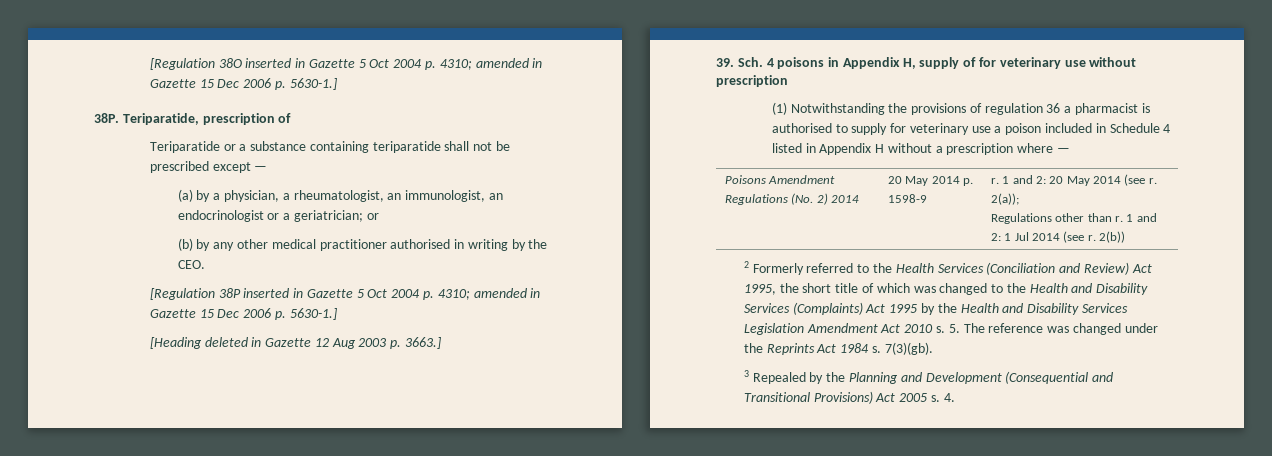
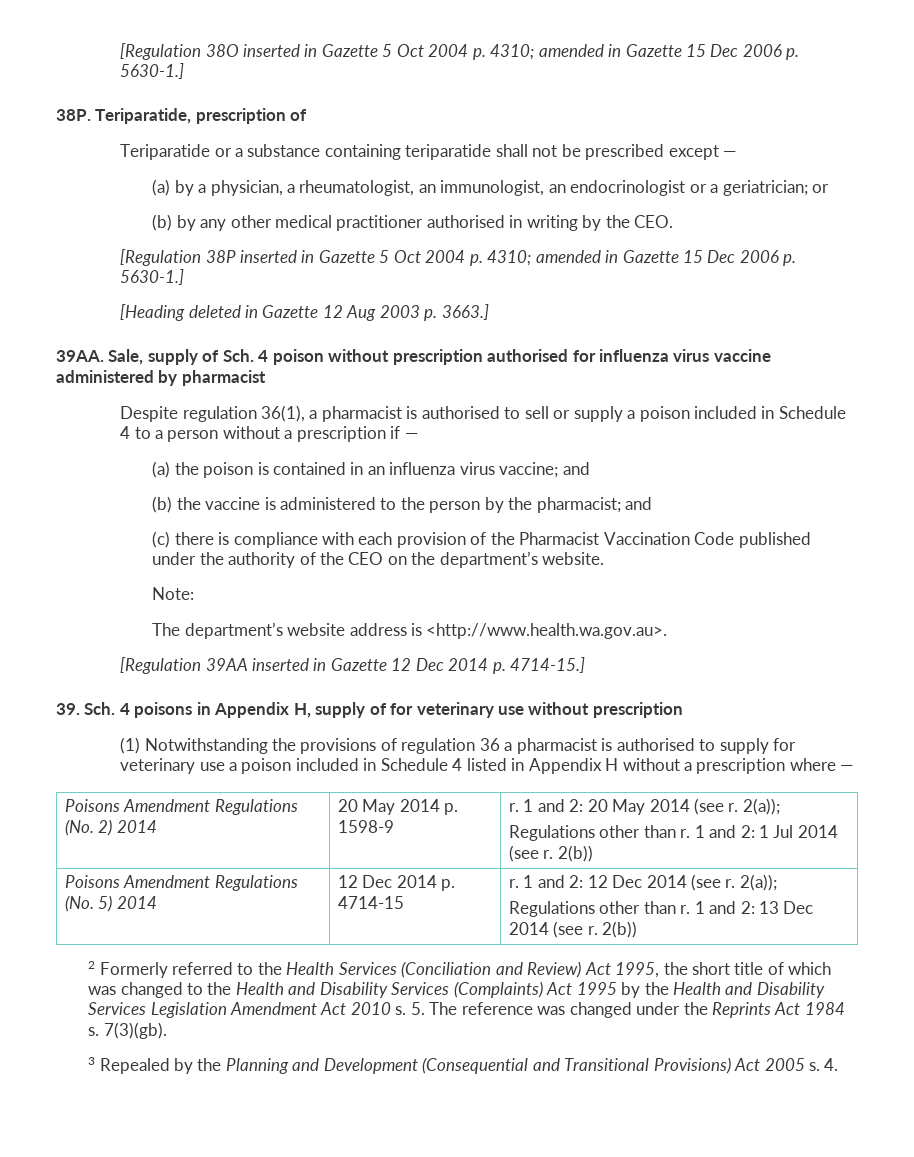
(441, 343) none -> [56,349,771,365] [56,370,266,386] [120,405,846,422] [120,426,418,442] [152,461,590,478] [152,496,653,513] [152,531,811,548] [152,551,605,568] [152,587,195,600] [152,622,668,639] [120,657,586,674] // 39AA. Sale, supply of Sch. 4 poison without prescription authorised for influenza virus vaccine administered by pharmacist // Despite regulation 36(1), a pharmacist is authorised to sell or supply a poison included in Schedule 4 to a person without a prescription if — // (a) the poison is contained in an influenza virus vaccine; and // (b) the vaccine is administered to the person by the pharmacist; and // (c) there is compliance with each provision of the Pharmacist Vaccination Code published under the authority of the CEO on the department’s website. // Note: // The department’s website address is <http://www.health.wa.gov.au>. // [Regulation 39AA inserted in Gazette 12 Dec 2014 p. 4714-15.]
(1126, 237) none -> [64,875,298,891] [64,895,157,912] [337,875,456,891] [337,896,404,909] [508,874,777,891] [508,901,814,917] [508,921,638,938] // Poisons Amendment Regulations (No. 5) 2014 | 12 Dec 2014 p. 4714-15 | r. 1 and 2: 12 Dec 2014 (see r. 2(a)); // Regulations other than r. 1 and 2: 13 Dec 2014 (see r. 2(b))

